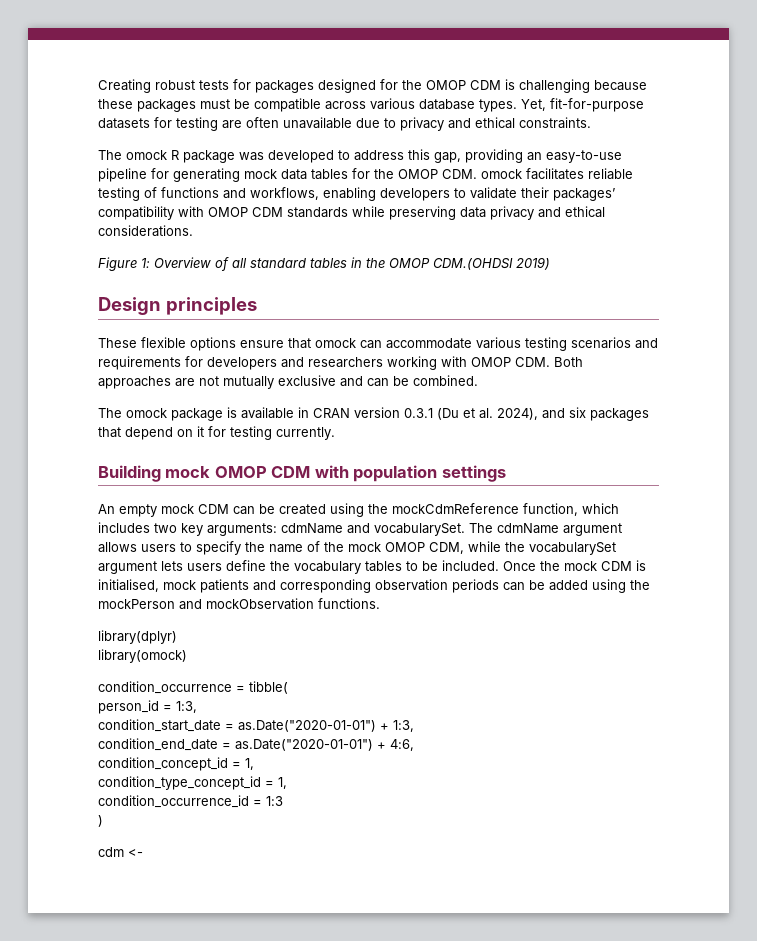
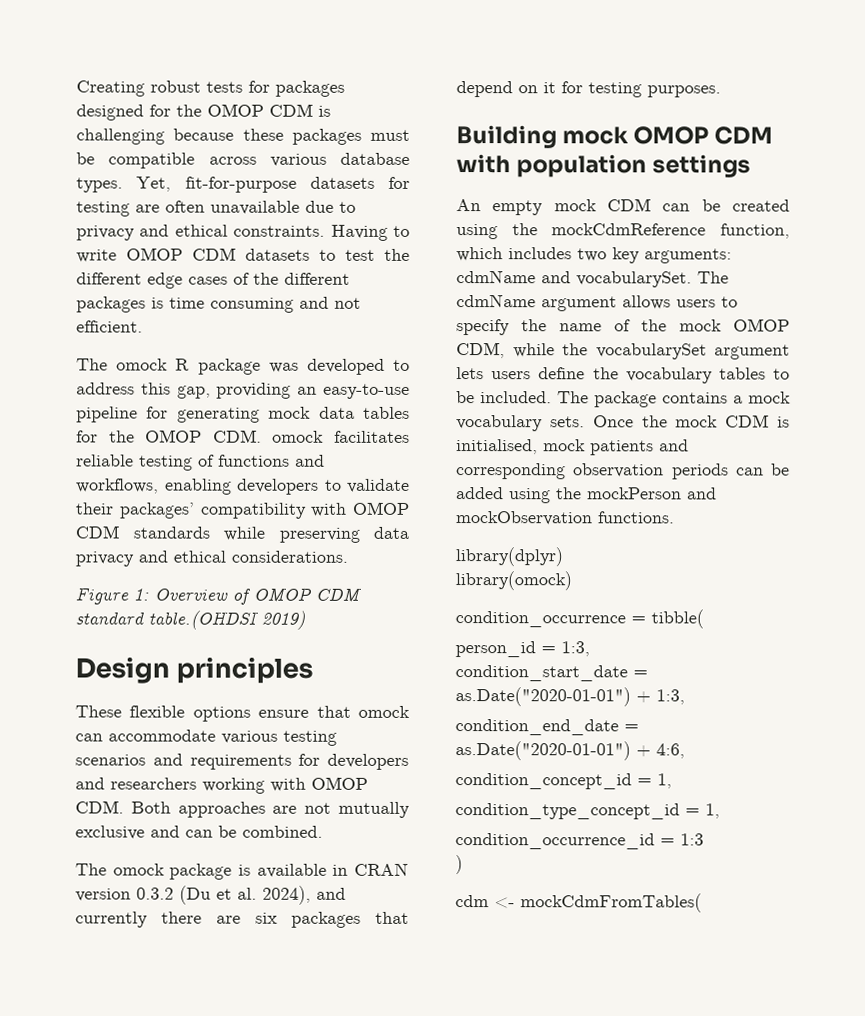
(591, 123) none -> [330,224,410,241] [76,247,410,263] [76,272,350,289] [76,296,361,313] [76,320,143,333] Having to write OMOP CDM datasets to test the different edge cases of the different packages is time consuming and not efficient.
[232,257,513,270] all standard tables in the OMOP CDM.(OHDSI -> [253,587,362,602] [75,610,259,630] OMOP CDM standard table.(OHDSI
[404,408,433,418] 0.3.1 -> [136,887,174,900] 0.3.2
(565, 413) none -> [75,911,241,928] currently there are
[276,427,335,440] currently. -> [647,85,721,98] purposes.
(499, 565) none -> [557,391,791,408] [456,415,585,432] The package contains a mock vocabulary sets.
(143, 853) none -> [520,893,702,913] mockCdmFromTables(

